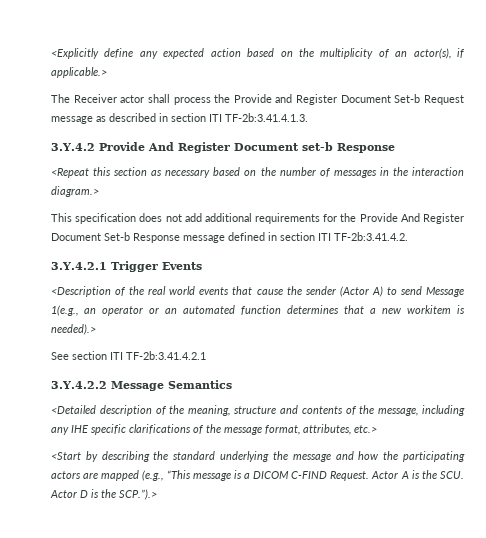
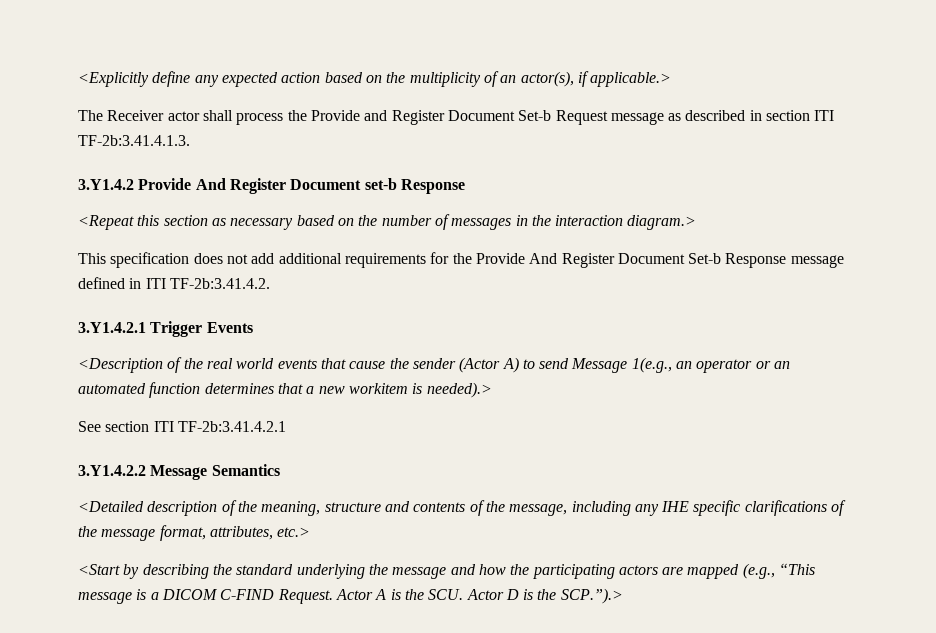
[51,143,95,151] 3.Y.4.2 -> [78,179,134,190] 3.Y1.4.2
[280,232,315,241] section -> (142, 283) none
[51,262,107,270] 3.Y.4.2.1 -> [78,322,146,333] 3.Y1.4.2.1
[51,381,107,389] 3.Y.4.2.2 -> [78,465,146,476] 3.Y1.4.2.2

